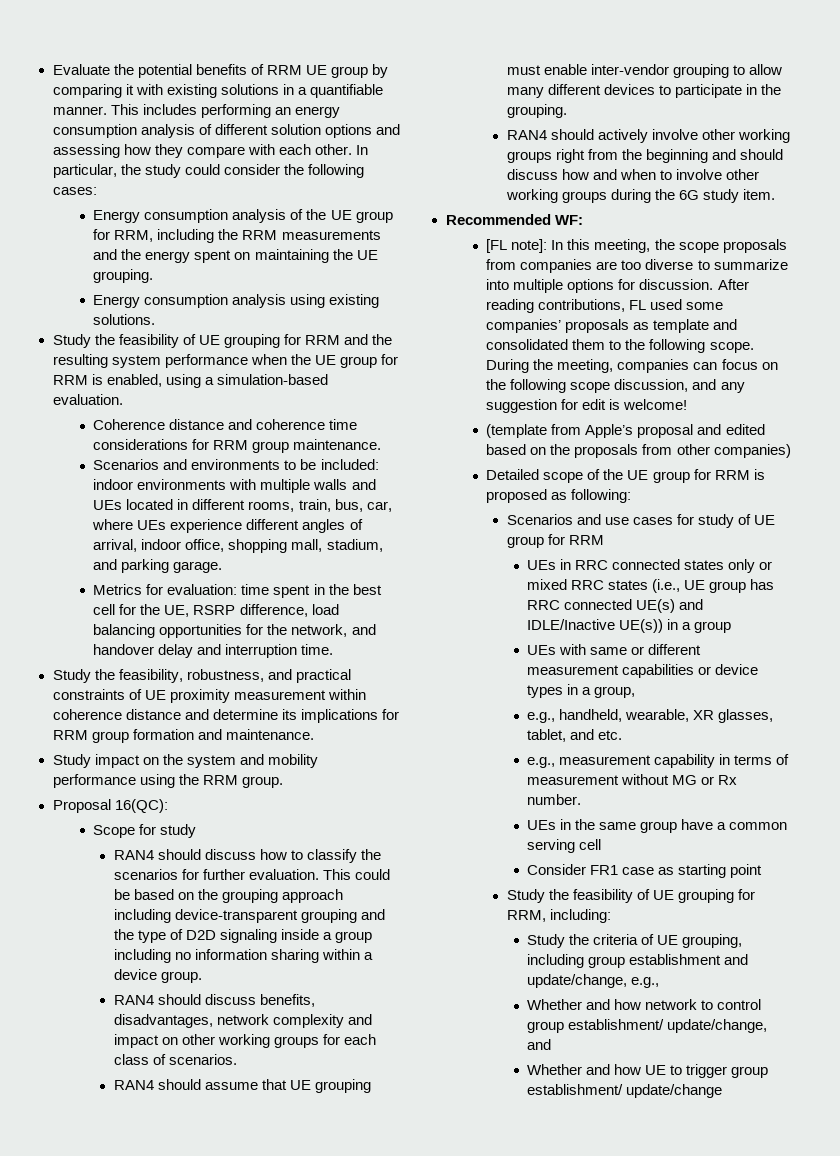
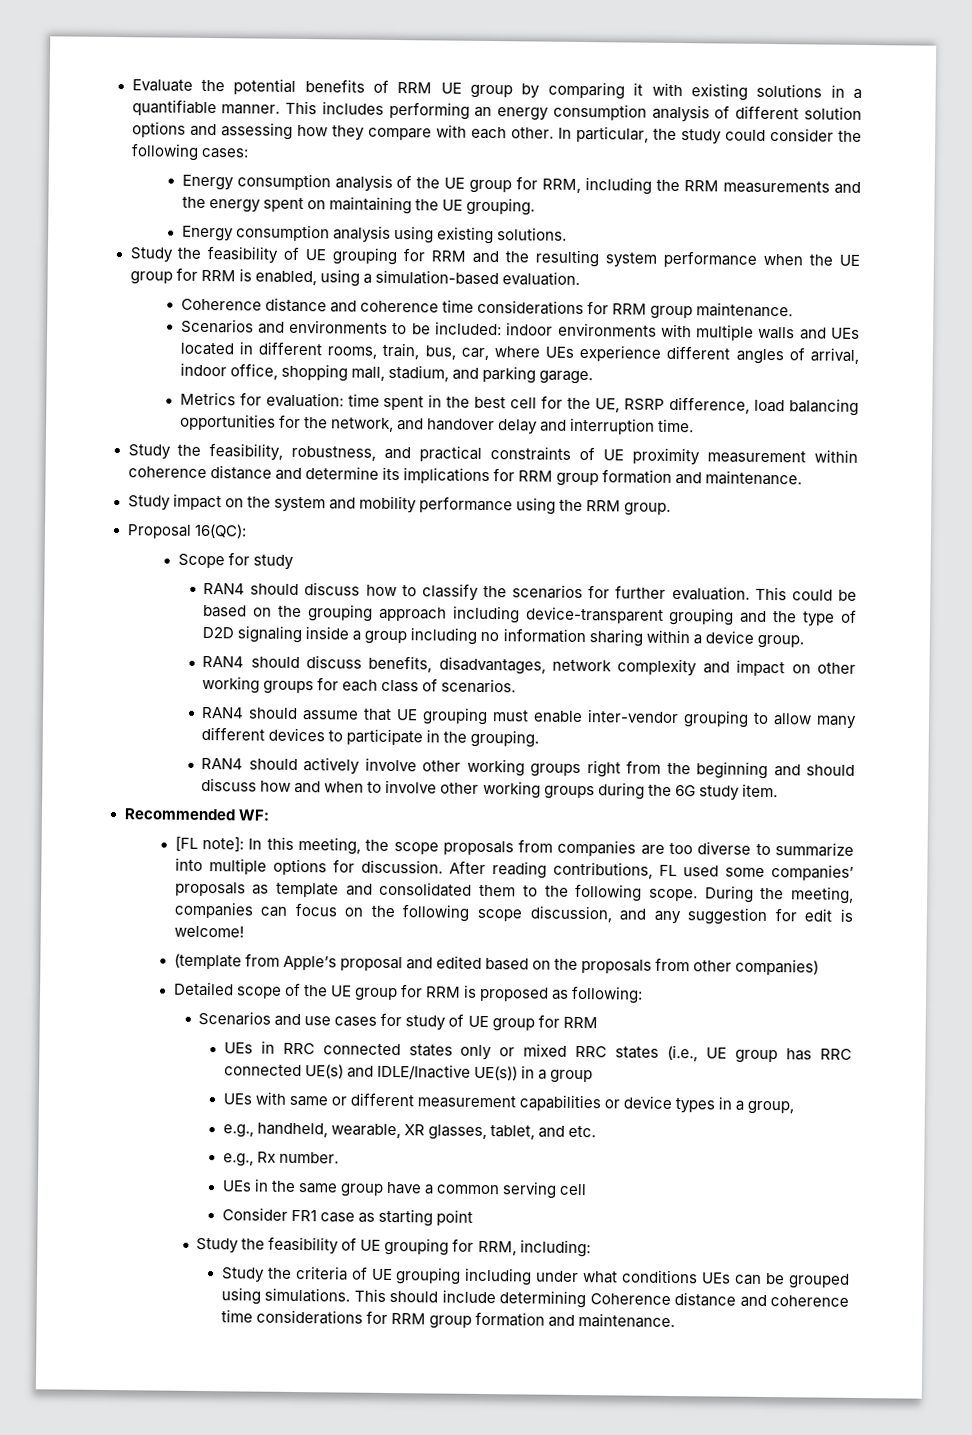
[559,754,790,768] [527,774,715,785] measurement capability in terms of measurement without MG or -> (254, 1160) none
[682,934,743,948] [527,954,749,968] [527,974,660,988] [527,999,762,1010] [527,1019,768,1033] [527,1039,552,1050] [527,1064,769,1078] [527,1084,723,1098] grouping, including group establishment and update/change, e.g., // Whether and how network to control group establishment/ update/change, and // Whether and how UE to trigger group establishment/ update/change -> [395,1267,850,1289] [220,1287,850,1309] [220,1309,676,1329] grouping including under what conditions UEs can be grouped using simulations. This should include determining Coherence distance and coherence time considerations for RRM group formation and maintenance.

